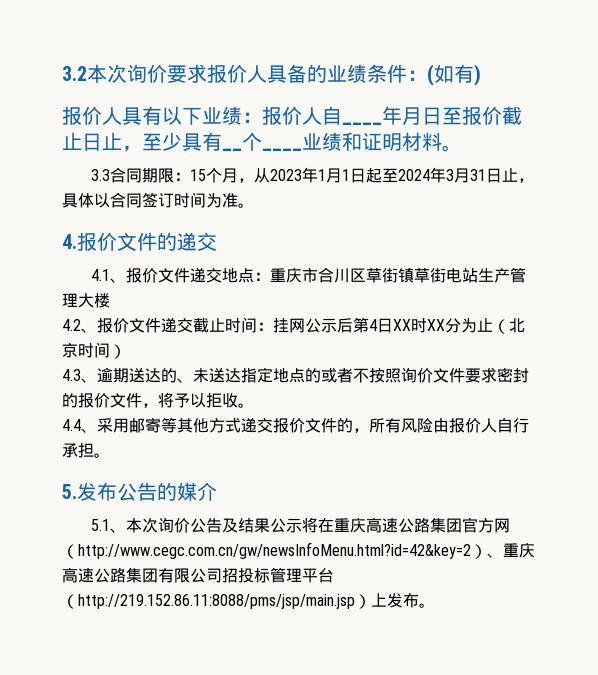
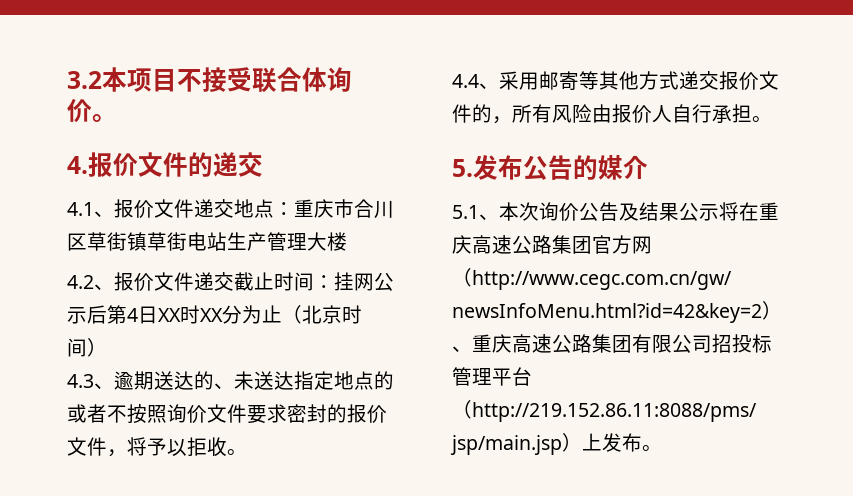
[107,64,481,86] [62,106,522,125] [62,132,462,152] [91,167,535,183] [62,192,238,208] 次询价要求报价人具备的业绩条件：(如有) // 报价人具有以下业绩：报价人自____年月日至报价截止日止，至少具有__个____业绩和证明材料。 // 3.3合同期限：15个月，从2023年1月1日起至2024年3月31日止，具体以合同签订时间为准 -> [127,67,352,93] [67,99,92,123] 项目不接受联合体询价

